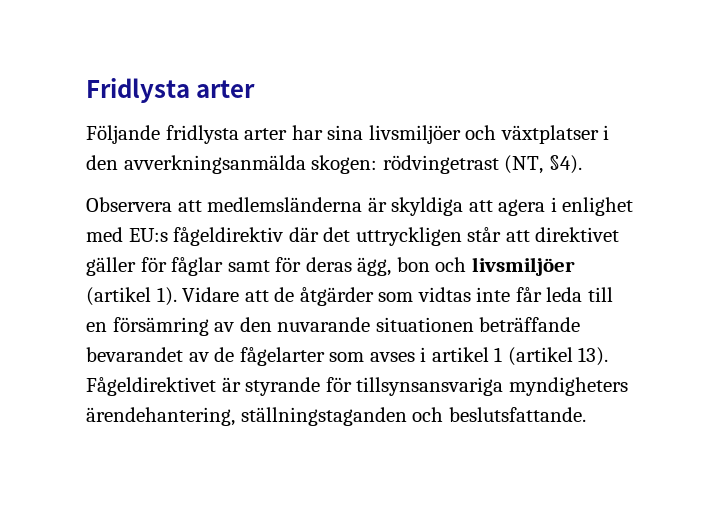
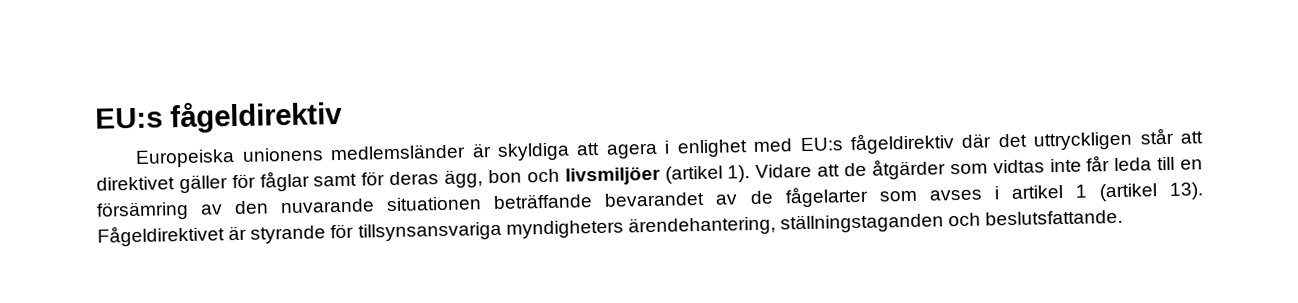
[86,78,256,103] [86,125,610,144] [86,155,582,174] [86,197,363,212] Fridlysta arter // Följande fridlysta arter har sina livsmiljöer och växtplatser i den avverkningsanmälda skogen: rödvingetrast (NT, §4). // Observera att medlemsländerna -> [95,99,343,134] [135,143,467,168] EU:s fågeldirektiv // Europeiska unionens medlemsländer

